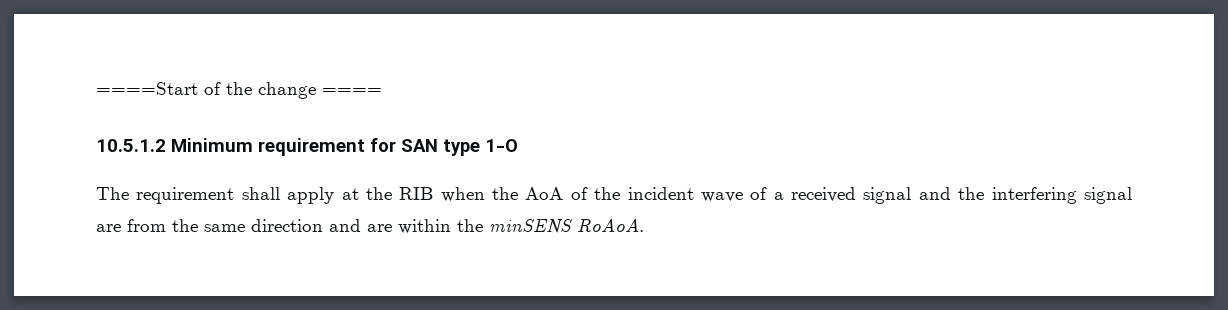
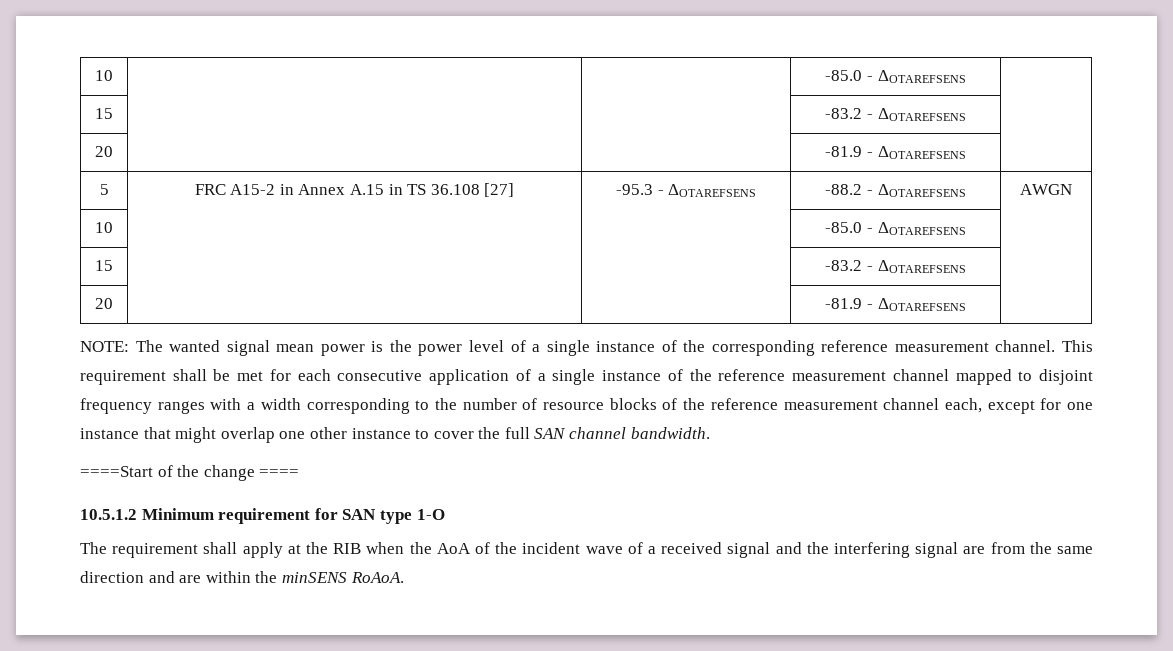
(96, 88) none -> [95,70,113,81] [825,70,966,83] [95,108,113,119] [825,108,966,121] [95,146,113,157] [825,146,966,159] [99,184,109,195] [194,183,515,197] [615,184,757,197] [825,184,966,197] [1020,184,1072,195] [95,222,113,233] [825,222,966,235] [95,260,113,271] [825,260,966,273] [95,298,113,309] [825,298,966,311] [80,340,1093,356] [80,369,1093,385] [80,398,1094,414] [80,427,710,443] 10 | | | -85.0 - ΔOTAREFSENS | // 15 | | | -83.2 - ΔOTAREFSENS | // 20 | | | -81.9 - ΔOTAREFSENS | // 5 | FRC A15-2 in Annex A.15 in TS 36.108 [27] | -95.3 - ΔOTAREFSENS | -88.2 - ΔOTAREFSENS | AWGN // 10 | | | -85.0 - ΔOTAREFSENS | // 15 | | | -83.2 - ΔOTAREFSENS | // 20 | | | -81.9 - ΔOTAREFSENS | // NOTE: The wanted signal mean power is the power level of a single instance of the corresponding reference measurement channel. This requirement shall be met for each consecutive application of a single instance of the reference measurement channel mapped to disjoint frequency ranges with a width corresponding to the number of resource blocks of the reference measurement channel each, except for one instance that might overlap one other instance to cover the full SAN channel bandwidth. //

